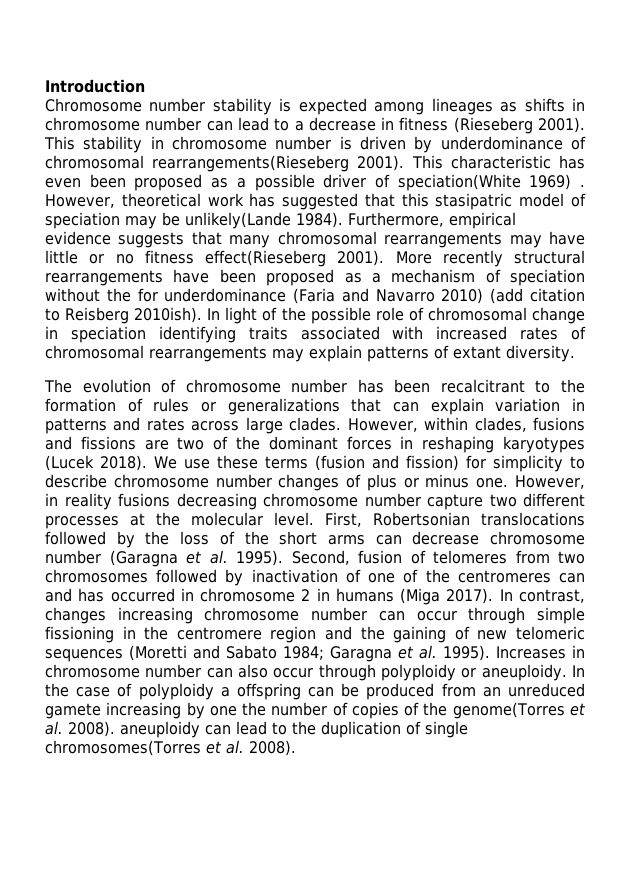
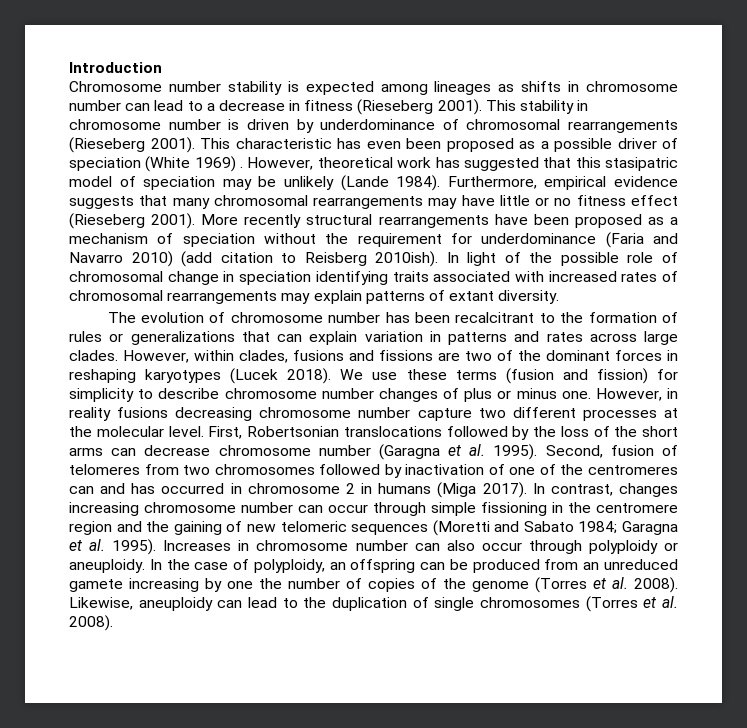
[152,155,350,172] rearrangements(Rieseberg -> [568,120,678,133] [69,137,145,153] rearrangements (Rieseberg
[397,174,521,191] speciation(White -> [69,156,191,172] speciation (White
[185,212,291,229] unlikely(Lande -> [284,175,389,191] unlikely (Lande
[205,250,326,267] effect(Rieseberg -> [630,195,678,206] [69,213,145,229] effect (Rieseberg
(131, 295) none -> [357,233,442,247] requirement
[138,683,230,700] polyploidy a -> [253,559,346,573] polyploidy, an
[452,702,586,719] [45,721,115,737] genome(Torres et al. 2008). -> [472,577,678,593] [69,597,133,610] genome (Torres et al. 2008). Likewise,
[45,740,201,756] chromosomes(Torres -> [480,596,638,612] chromosomes (Torres

